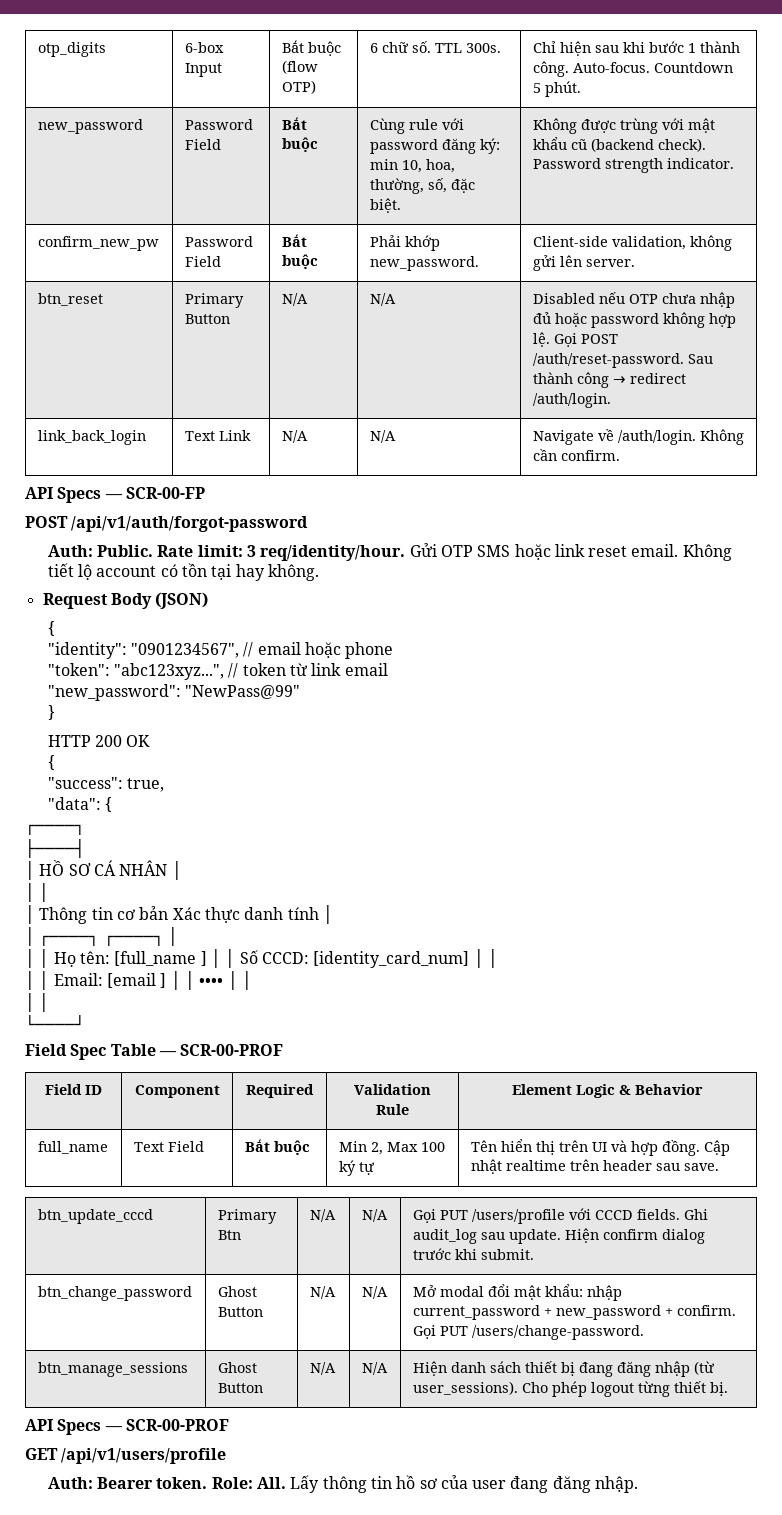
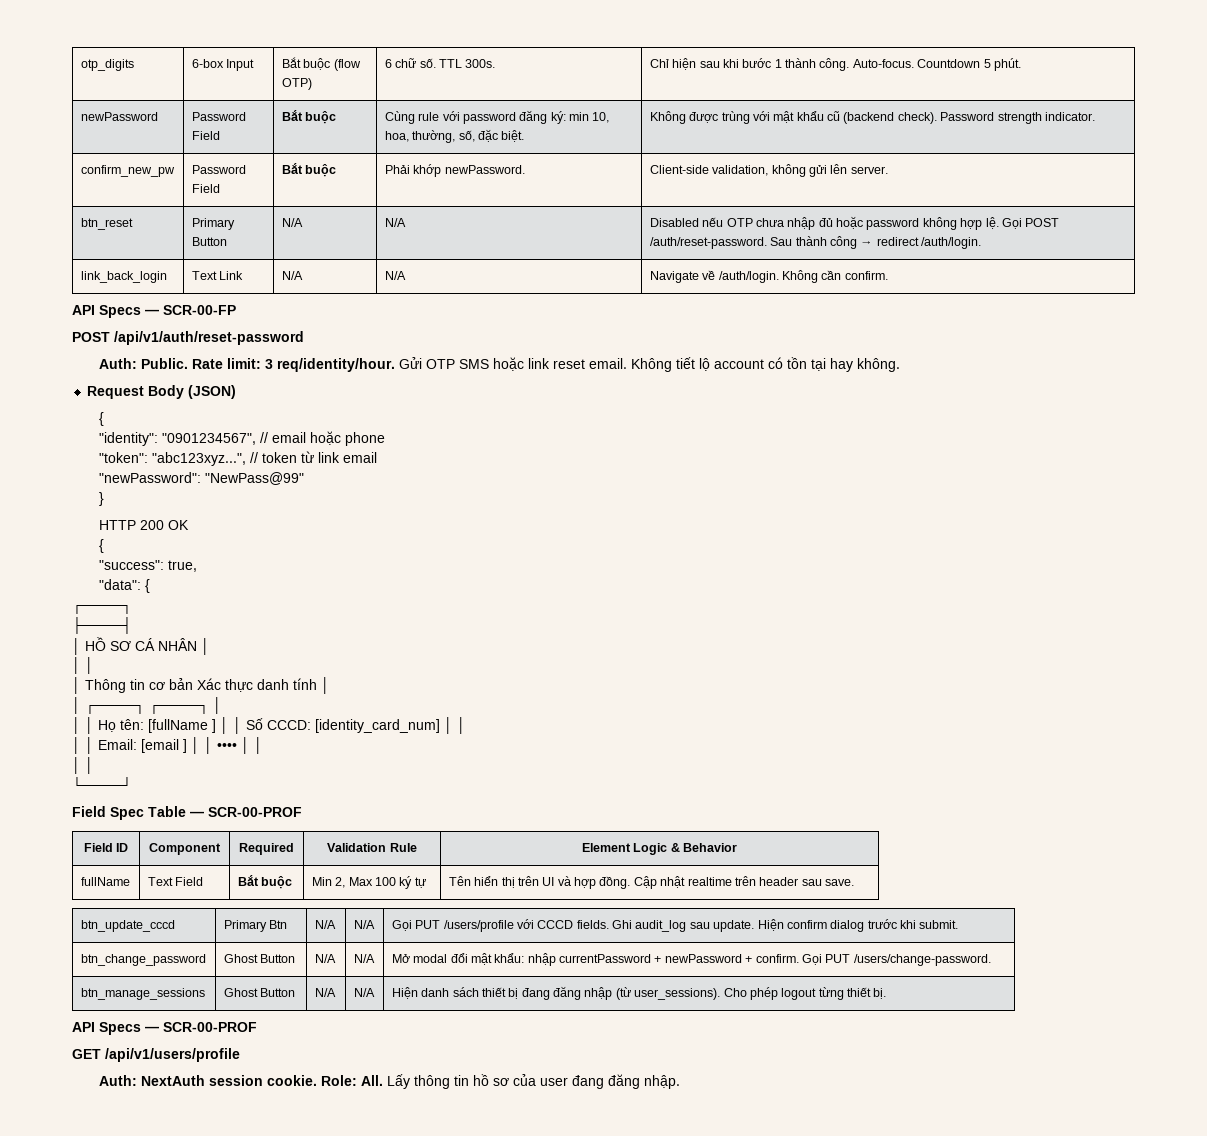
[37,119,143,134] new_password -> [80,112,158,121] newPassword
[369,256,479,271] new_password. -> [444,165,525,174] newPassword.
[71,516,309,532] /api/v1/auth/forgot-password -> [114,331,304,345] /api/v1/auth/reset-password
[47,684,181,701] "new_password": -> [99,472,202,483] "newPassword":
[114,951,197,966] [full_name -> [148,719,208,733] [fullName
[37,1141,108,1154] full_name -> [80,877,130,886] fullName
[412,1305,661,1320] current_password + new_password -> [559,954,742,963] currentPassword + newPassword
[96,1477,208,1489] Bearer token. -> [141,1075,318,1086] NextAuth session cookie.

